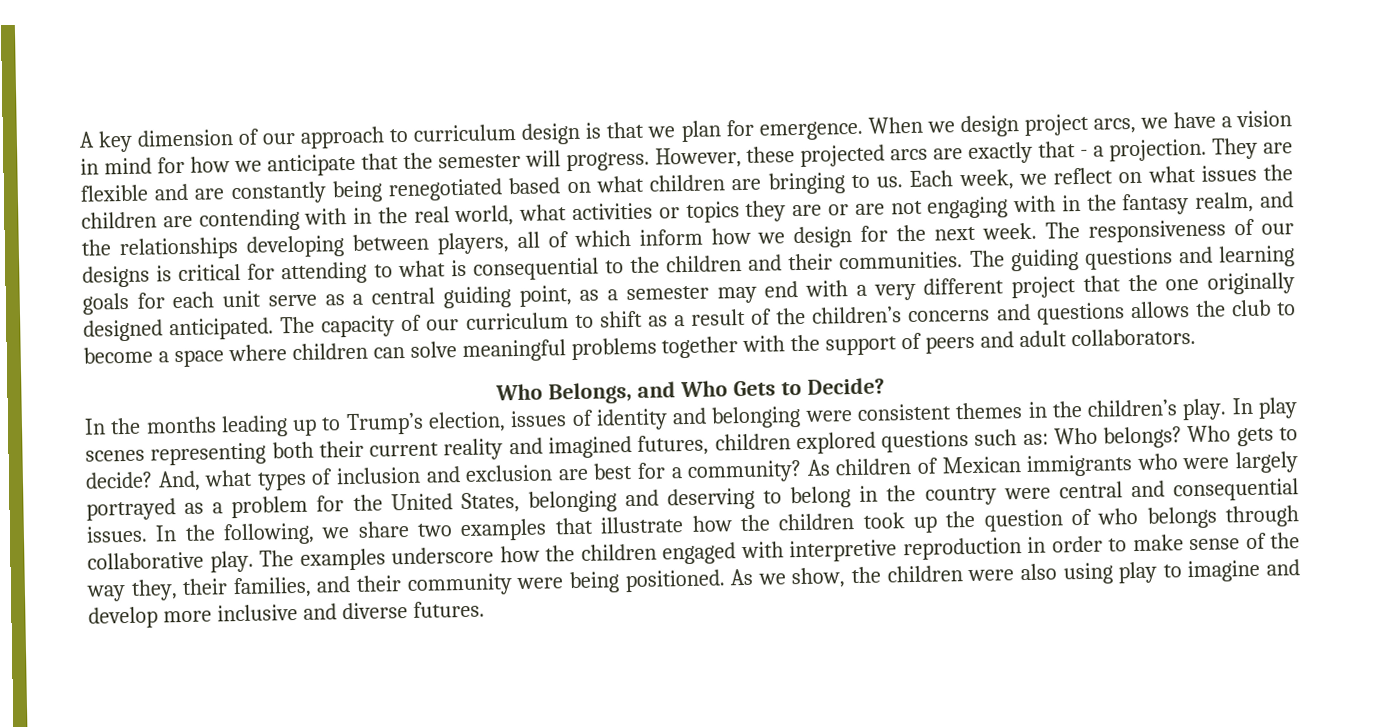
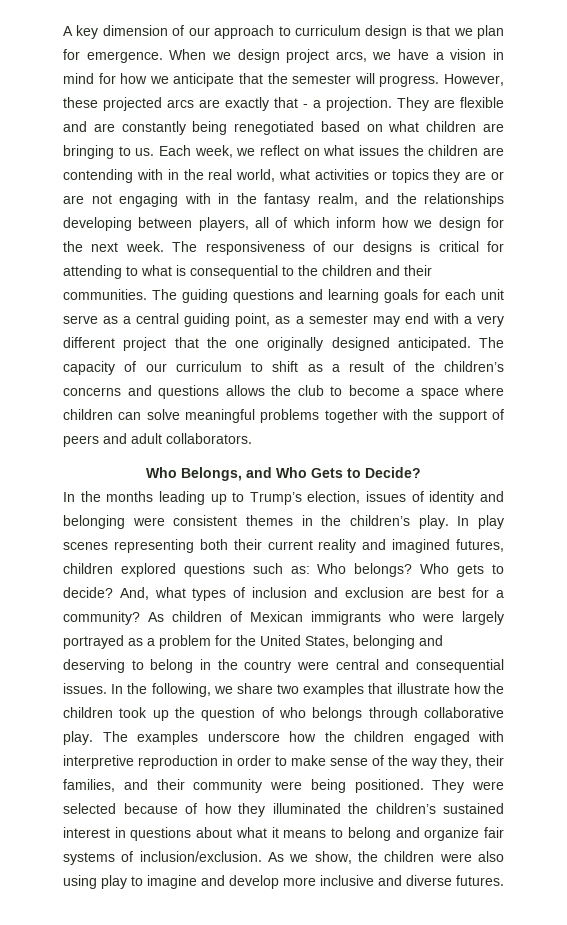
(726, 581) none -> [432,779,504,793] [63,803,504,817] [63,827,505,841] [63,851,262,865] They were selected because of how they illuminated the children’s sustained interest in questions about what it means to belong and organize fair systems of inclusion/exclusion.

